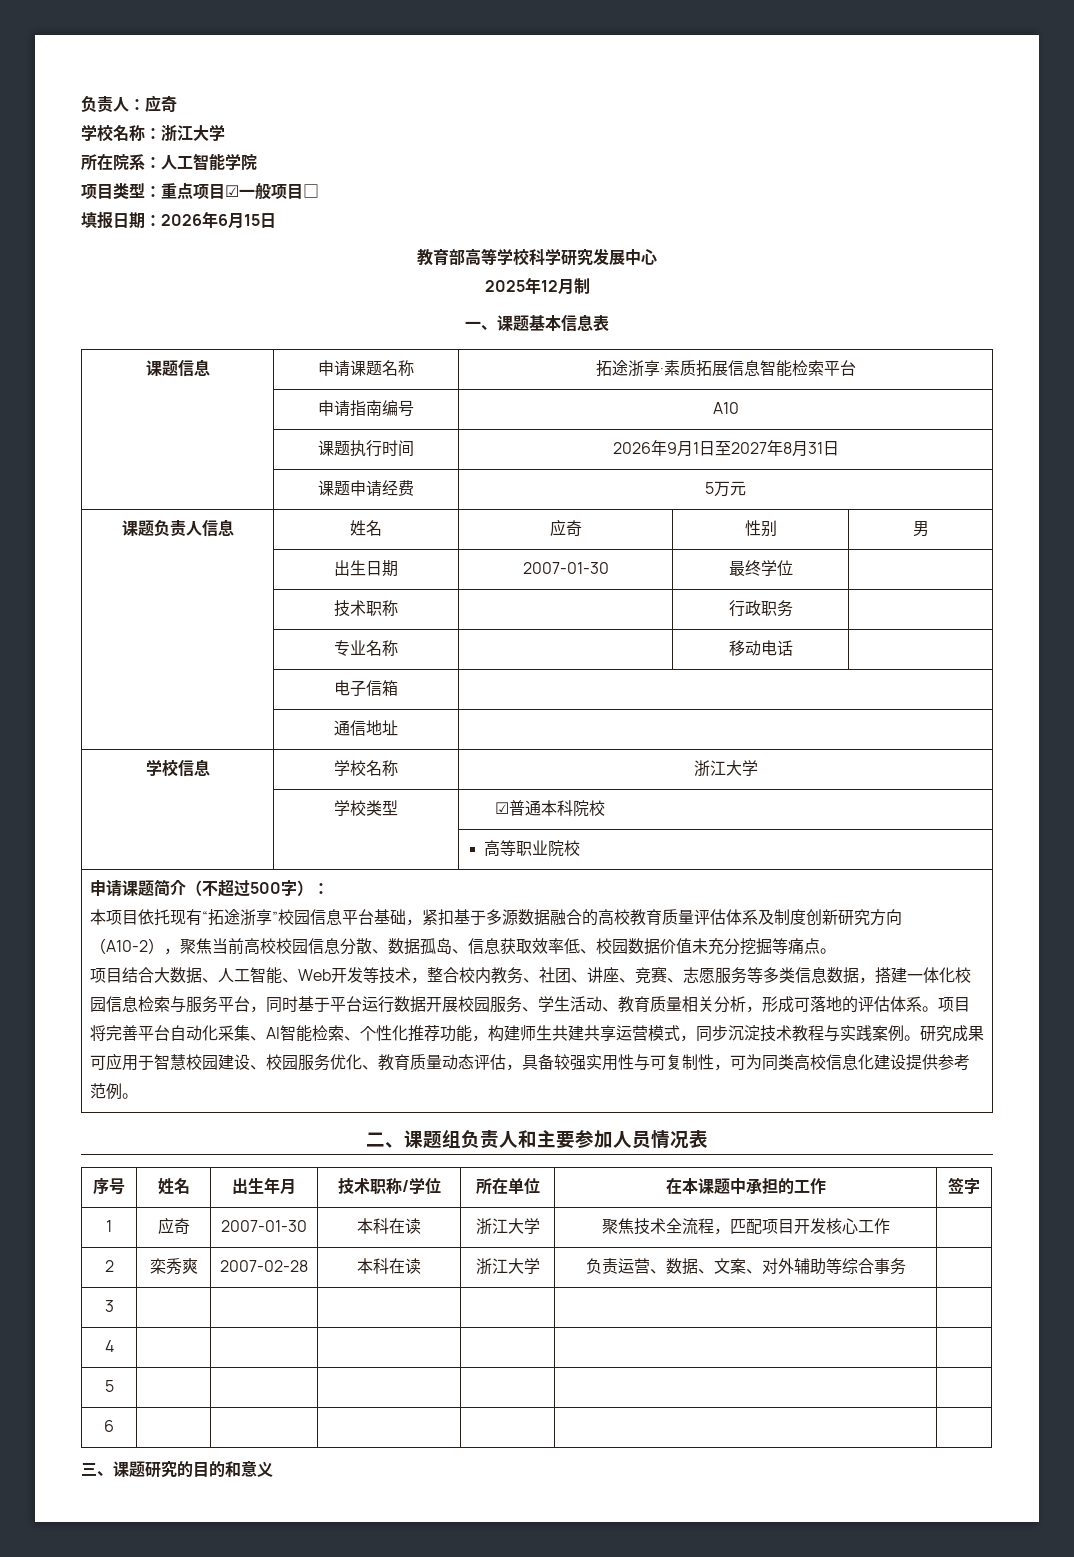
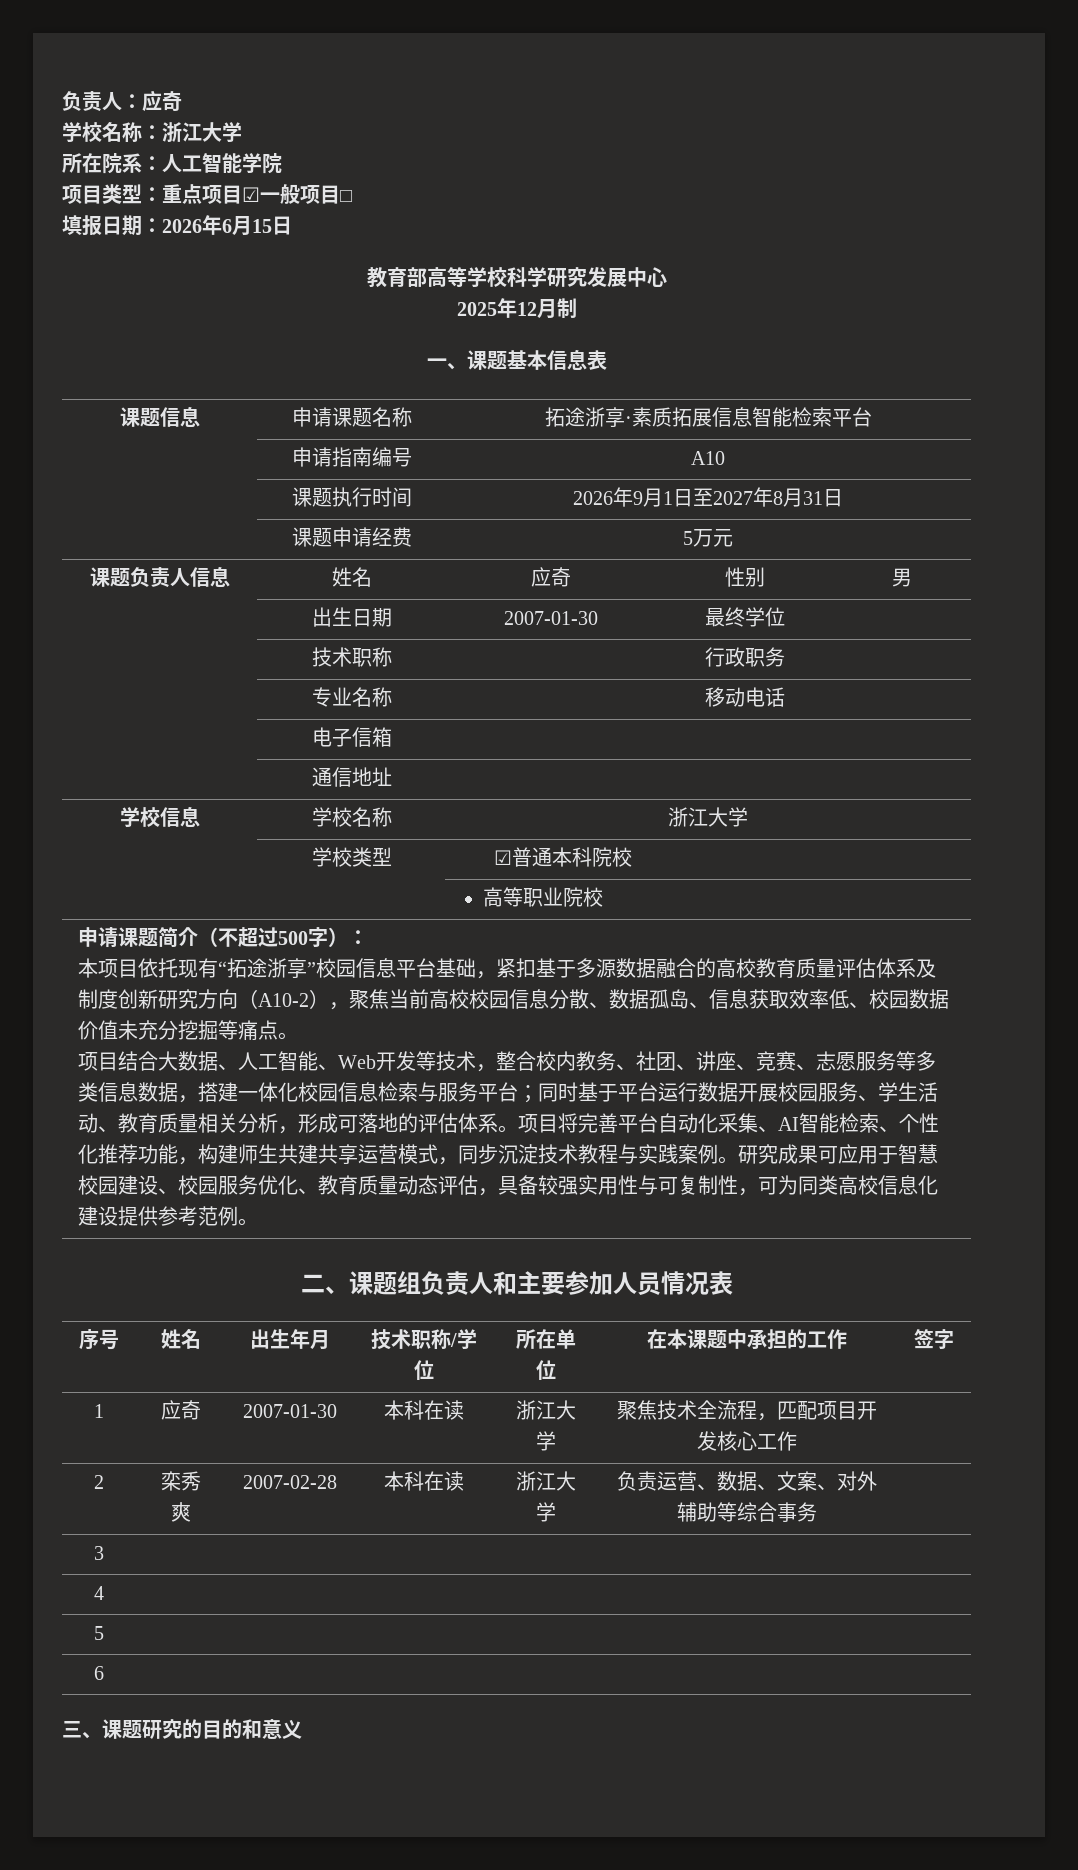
[249,1006,266,1013] ， -> [517,1085,538,1103] ；

